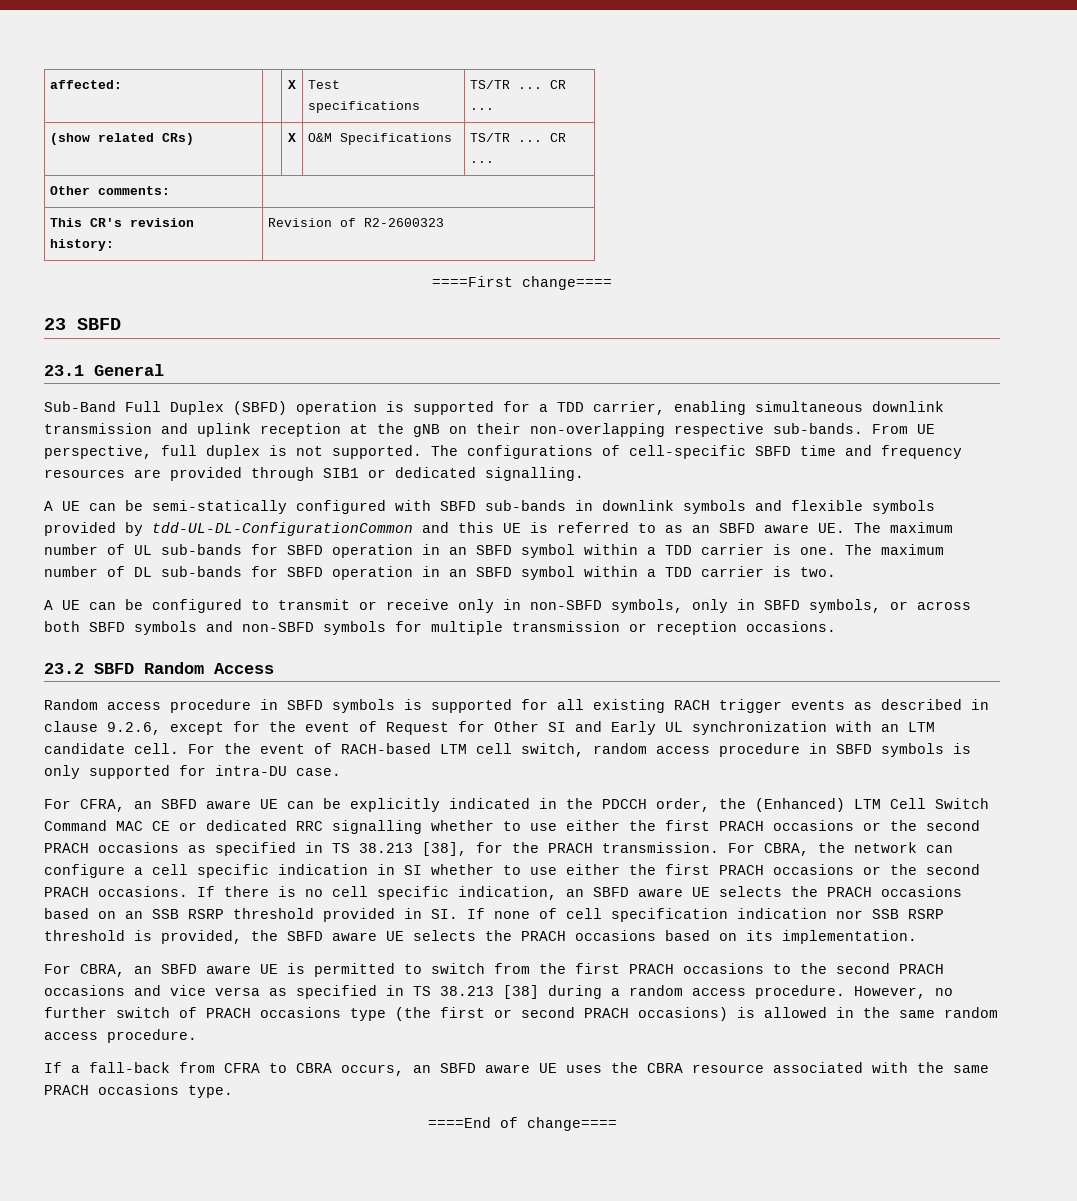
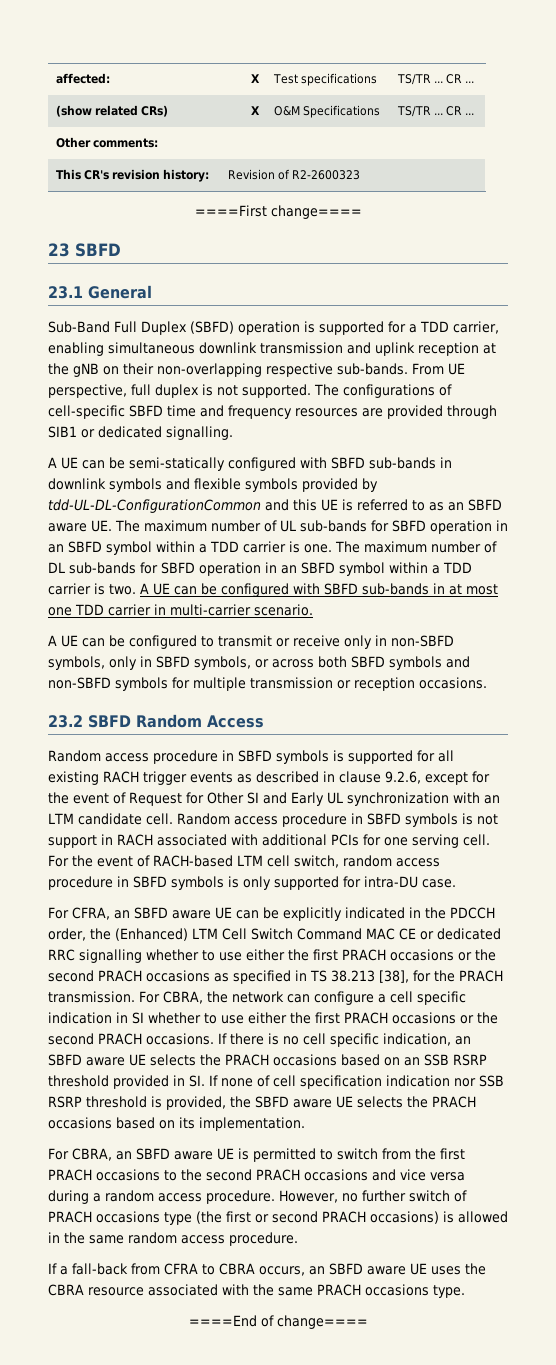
(836, 572) none -> [140,583,498,597] [48,604,313,616] A UE can be configured with SBFD sub-bands in at most one TDD carrier in multi-carrier scenario.
(179, 748) none -> [176,813,498,827] [48,834,490,848] Random access procedure in SBFD symbols is not support in RACH associated with additional PCIs for one serving cell.
[269,985,539,999] as specified in TS 38.213 [38] -> (465, 1176) none

